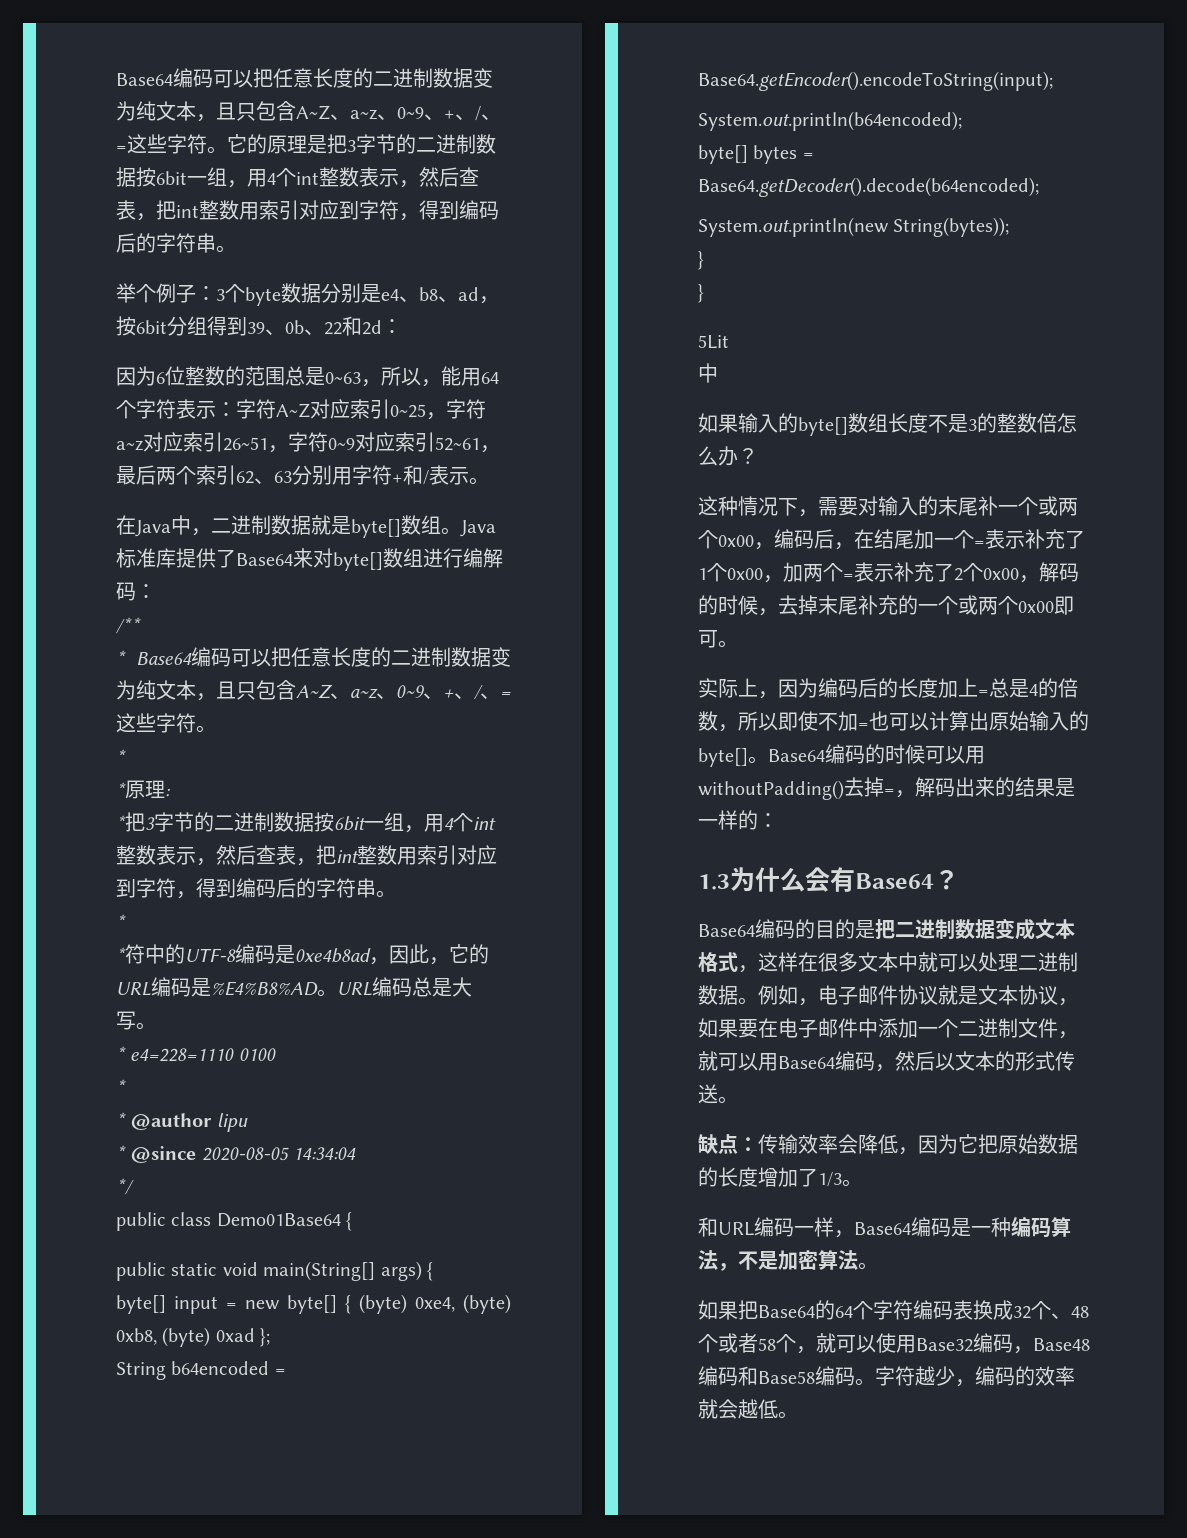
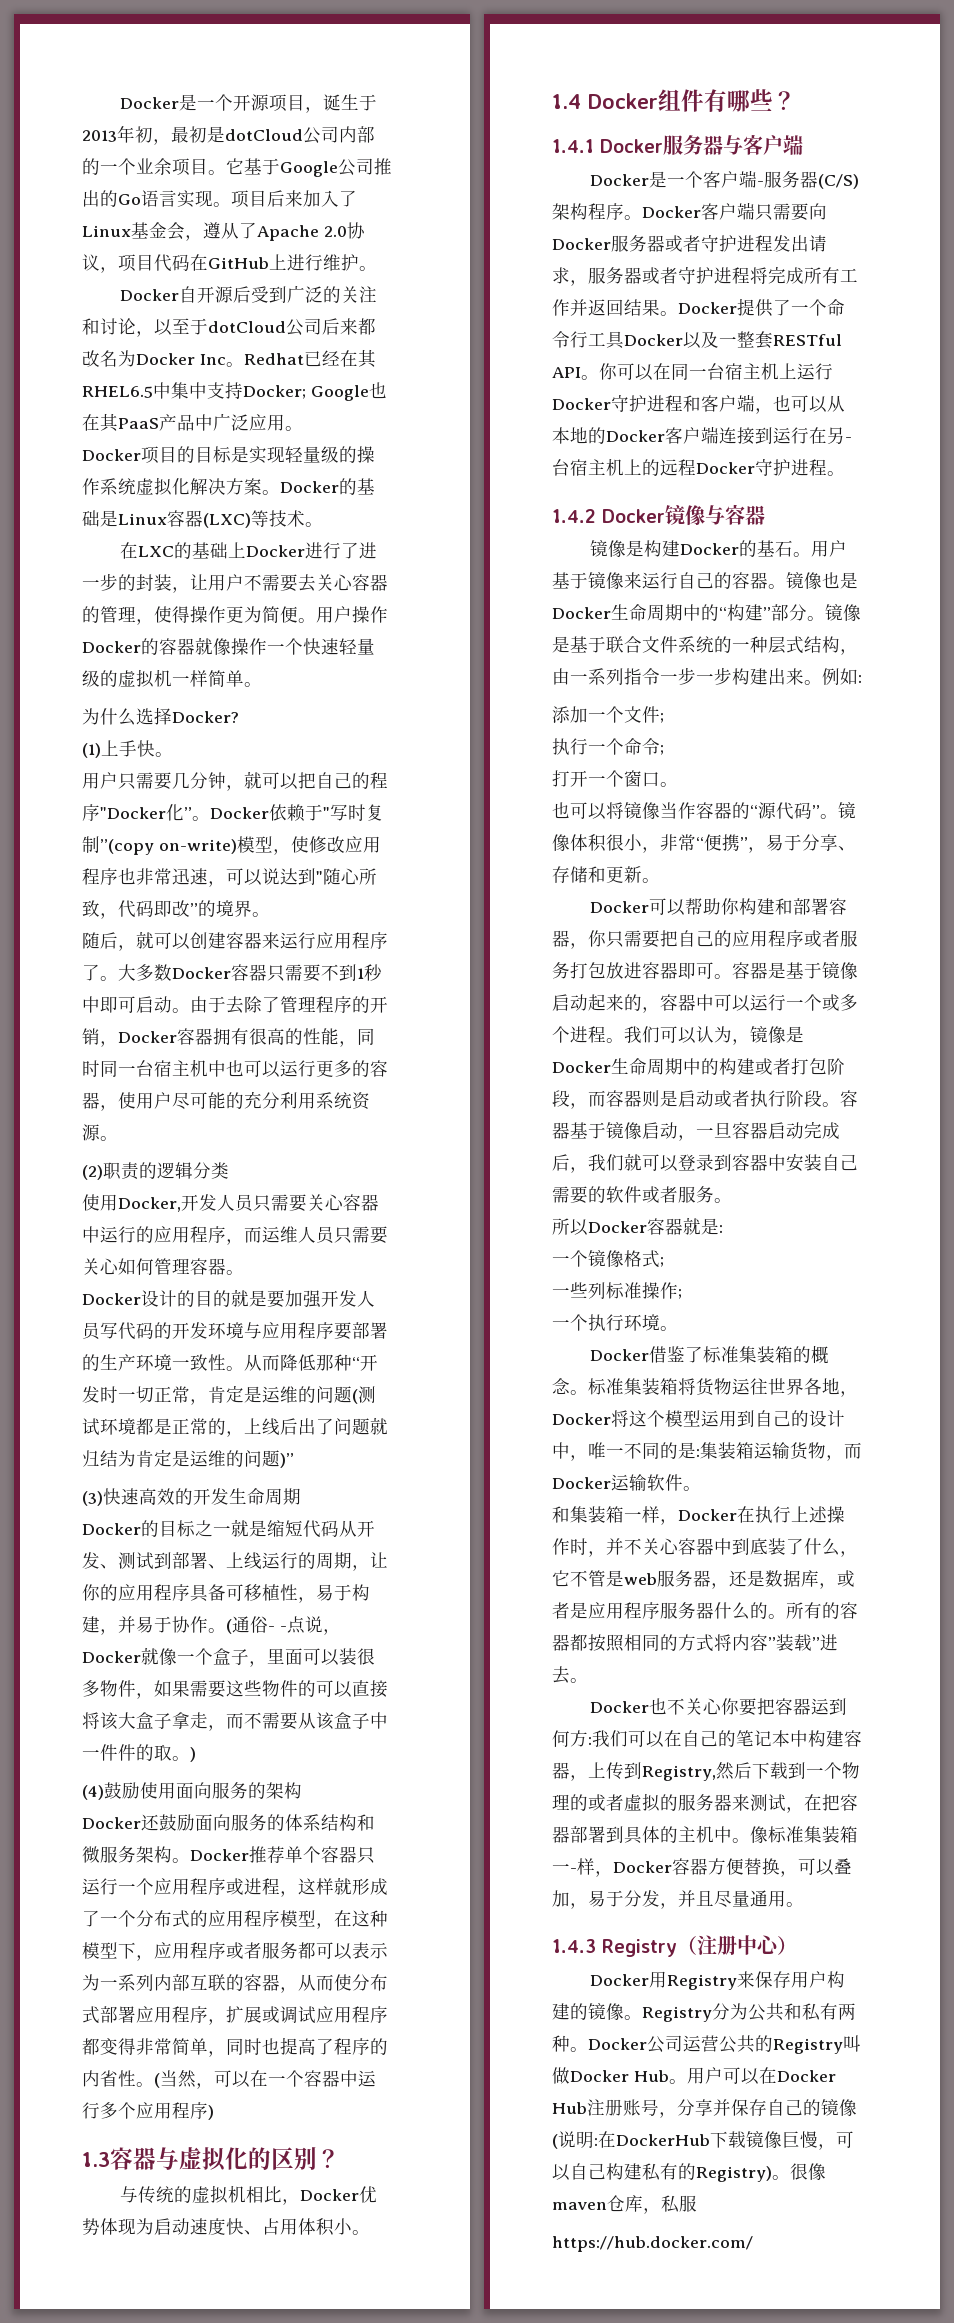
[116,68,493,88] [116,101,501,122] [116,134,496,154] [116,167,479,188] [116,200,499,221] [116,233,236,253] [116,283,499,306] [116,316,402,336] [116,366,499,387] [116,399,486,420] [116,432,500,453] [116,465,489,485] [116,515,496,538] [116,548,503,571] [116,582,156,601] [116,617,141,634] [116,647,511,667] [116,680,511,701] [116,713,216,733] [116,749,126,764] [116,780,170,799] [116,812,496,833] [116,845,497,866] [116,878,396,899] [116,914,126,929] [116,944,489,965] [116,977,472,997] [116,1011,156,1030] [116,1046,276,1062] [116,1079,126,1094] [116,1112,248,1132] [116,1145,357,1163] [116,1178,134,1195] [116,1212,353,1231] [116,1261,433,1281] [116,1294,511,1314] [116,1327,271,1347] [116,1361,286,1380] [698,71,1053,91] [698,111,962,131] [698,145,814,164] [698,177,1039,197] [698,217,1010,237] [698,251,704,270] [698,284,704,303] [698,335,729,349] [698,363,718,383] [698,413,1077,436] [698,446,758,466] [698,496,1078,517] [698,529,1085,550] [698,562,1079,583] [698,595,1074,616] [698,630,738,648] [698,678,1078,699] [698,711,1089,732] [698,744,985,767] [698,777,1075,800] [698,810,778,830] [698,867,959,892] [698,918,1075,940] [698,952,1078,973] [698,985,1078,1006] [698,1018,1078,1039] [698,1051,1075,1072] [698,1084,738,1104] [698,1134,1078,1155] [698,1167,862,1187] [698,1216,1071,1238] [698,1250,878,1271] [698,1300,1089,1320] [698,1333,1090,1354] [698,1366,1075,1387] [698,1399,798,1419] Base64编码可以把任意长度的二进制数据变为纯文本，且只包含A~Z、a~z、0~9、+、/、=这些字符。它的原理是把3字节的二进制数据按6bit一组，用4个int整数表示，然后查表，把int整数用索引对应到字符，得到编码后的字符串。 // 举个例子：3个byte数据分别是e4、b8、ad，按6bit分组得到39、0b、22和2d： // 因为6位整数的范围总是0~63，所以，能用64个字符表示：字符A~Z对应索引0~25，字符a~z对应索引26~51，字符0~9对应索引52~61，最后两个索引62、63分别用字符+和/表示。 // 在Java中，二进制数据就是byte[]数组。Java标准库提供了Base64来对byte[]数组进行编解码： // /** // * Base64编码可以把任意长度的二进制数据变为纯文本，且只包含A~Z、a~z、0~9、+、/、=这些字符。 // * // *原理: // *把3字节的二进制数据按6bit一组，用4个int整数表示，然后查表，把int整数用索引对应到字符，得到编码后的字符串。 // * // *符中的UTF-8编码是0xe4b8ad，因此，它的URL编码是%E4%B8%AD。URL编码总是大写。 // * e4=228=1110 0100 // * // * @author lipu // * @since 2020-08-05 14:34:04 // */ // public class Demo01Base64 { // public static void main(String[] args) { // byte[] input = new byte[] { (byte) 0xe4, (byte) 0xb8, (byte) 0xad }; // String b64encoded = Base64.getEncoder().encodeToString(input); // System.out.println(b64encoded); // byte[] bytes = Base64.getDecoder().decode(b64encoded); // System.out.println(new String(bytes)); // } // } // 5Lit // 中 // 如果输入的byte[]数组长度不是3的整数倍怎么办？ // 这种情况下，需要对输入的末尾补一个或两个0x00，编码后，在结尾加一个=表示补充了1个0x00，加两个=表示补充了2个0x00，解码的时候，去掉末尾补充的一个或两个0x00即可。 // 实际上，因为编码后的长度加上=总是4的倍数，所以即使不加=也可以计算出原始输入的byte[]。Base64编码的时候可以用withoutPadding()去掉=，解码出来的结果是一样的： // 1.3为什么会有Base64？ // Base64编码的目的是把二进制数据变成文本格式，这样在很多文本中就可以处理二进制数据。例如，电子邮件协议就是文本协议，如果要在电子邮件中添加一个二进制文件，就可以用Base64编码，然后以文本的形式传送。 // 缺点：传输效率会降低，因为它把原始数据的长度增加了1/3。 // 和URL编码一样，Base64编码是一种编码算法，不是加密算法。 // 如果把Base64的64个字符编码表换成32个、48个或者58个，就可以使用Base32编码，Base48编码和Base58编码。字符越少，编码的效率就会越低。 -> [119,94,377,113] [82,125,375,145] [82,158,392,177] [82,190,357,208] [82,222,366,241] [82,254,377,273] [119,285,377,303] [82,318,376,337] [82,349,377,368] [82,382,387,401] [82,413,303,432] [82,446,375,464] [82,477,375,496] [82,510,323,528] [119,542,377,559] [82,573,388,593] [82,606,388,625] [82,637,375,656] [82,669,262,688] [82,707,239,726] [82,740,173,758] [82,771,388,791] [82,804,384,822] [82,836,381,855] [82,868,377,887] [82,900,270,919] [82,931,388,951] [82,964,382,982] [82,996,388,1014] [82,1028,375,1047] [82,1059,388,1078] [82,1091,370,1111] [82,1124,118,1141] [82,1162,229,1180] [82,1194,379,1212] [82,1226,388,1245] [82,1258,244,1275] [82,1289,375,1308] [82,1322,388,1340] [82,1354,378,1371] [82,1385,376,1405] [82,1417,388,1437] [82,1449,294,1468] [82,1488,301,1506] [82,1519,375,1538] [82,1552,388,1571] [82,1584,370,1603] [82,1616,341,1635] [82,1647,375,1667] [82,1680,388,1699] [82,1712,388,1731] [82,1744,196,1762] [82,1782,302,1800] [82,1814,375,1831] [82,1846,375,1864] [82,1877,388,1897] [82,1910,388,1929] [82,1942,388,1961] [82,1974,388,1993] [82,2006,388,2025] [82,2037,388,2057] [82,2070,376,2089] [82,2102,214,2120] [82,2147,340,2171] [119,2185,377,2205] [82,2218,370,2236] [552,89,796,112] [552,135,803,155] [589,170,859,189] [552,202,827,221] [552,235,827,252] [552,266,858,286] [552,298,845,317] [552,331,842,349] [552,362,833,381] [552,394,845,414] [552,426,852,445] [552,458,845,476] [552,504,765,526] [589,539,847,558] [552,571,858,590] [552,603,861,622] [552,636,858,655] [552,667,862,685] [552,706,664,723] [552,738,664,755] [552,770,678,787] [552,801,856,820] [552,834,856,853] [552,866,660,883] [589,898,847,916] [552,930,858,949] [552,961,858,980] [552,994,858,1013] [552,1025,804,1045] [552,1058,845,1075] [552,1090,858,1109] [552,1121,840,1141] [552,1153,858,1173] [552,1186,732,1204] [552,1217,723,1236] [552,1249,664,1268] [552,1282,682,1299] [552,1314,678,1331] [589,1345,829,1364] [552,1378,858,1397] [552,1410,845,1427] [552,1442,862,1461] [552,1474,701,1491] [552,1506,845,1525] [552,1538,858,1557] [552,1569,855,1589] [552,1602,858,1620] [552,1634,838,1652] [552,1666,588,1684] [589,1698,847,1716] [552,1730,862,1748] [552,1762,860,1781] [552,1793,858,1813] [552,1825,858,1844] [552,1858,852,1877] [552,1890,804,1909] [552,1935,797,1957] [589,1971,845,1990] [552,2002,856,2022] [552,2035,861,2054] [552,2067,836,2085] [552,2098,857,2118] [552,2130,854,2150] [552,2163,826,2182] [552,2195,697,2214] [552,2236,753,2252] Docker是一个开源项目，诞生于2013年初，最初是dotCloud公司内部的一个业余项目。它基于Google公司推出的Go语言实现。项目后来加入了Linux基金会，遵从了Apache 2.0协议，项目代码在GitHub上进行维护。 // Docker自开源后受到广泛的关注和讨论，以至于dotCloud公司后来都改名为Docker Inc。Redhat已经在其RHEL6.5中集中支持Docker; Google也在其PaaS产品中广泛应用。 // Docker项目的目标是实现轻量级的操作系统虚拟化解决方案。Docker的基础是Linux容器(LXC)等技术。 // 在LXC的基础上Docker进行了进一步的封装，让用户不需要去关心容器的管理，使得操作更为简便。用户操作Docker的容器就像操作一个快速轻量级的虚拟机一样简单。 // 为什么选择Docker? // (1)上手快。 // 用户只需要几分钟，就可以把自己的程序"Docker化”。Docker依赖于"写时复制”(copy on-write)模型，使修改应用程序也非常迅速，可以说达到"随心所致，代码即改”的境界。 // 随后，就可以创建容器来运行应用程序了。大多数Docker容器只需要不到1秒中即可启动。由于去除了管理程序的开销，Docker容器拥有很高的性能，同时同一台宿主机中也可以运行更多的容器，使用户尽可能的充分利用系统资源。 // (2)职责的逻辑分类 // 使用Docker,开发人员只需要关心容器中运行的应用程序，而运维人员只需要关心如何管理容器。 // Docker设计的目的就是要加强开发人员写代码的开发环境与应用程序要部署的生产环境一致性。从而降低那种“开发时一切正常，肯定是运维的问题(测试环境都是正常的，上线后出了问题就归结为肯定是运维的问题)” // (3)快速高效的开发生命周期 // Docker的目标之一就是缩短代码从开发、测试到部署、上线运行的周期，让你的应用程序具备可移植性，易于构建，并易于协作。(通俗- -点说，Docker就像一个盒子，里面可以装很多物件，如果需要这些物件的可以直接将该大盒子拿走，而不需要从该盒子中一件件的取。) // (4)鼓励使用面向服务的架构 // Docker还鼓励面向服务的体系结构和微服务架构。Docker推荐单个容器只运行一个应用程序或进程，这样就形成了一个分布式的应用程序模型，在这种模型下，应用程序或者服务都可以表示为一系列内部互联的容器，从而使分布式部署应用程序，扩展或调试应用程序都变得非常简单，同时也提高了程序的内省性。(当然，可以在一个容器中运行多个应用程序) // 1.3容器与虚拟化的区别？ // 与传统的虚拟机相比，Docker优势体现为启动速度快、占用体积小。 // 1.4 Docker组件有哪些？ // 1.4.1 Docker服务器与客户端 // Docker是一个客户端-服务器(C/S)架构程序。Docker客户端只需要向Docker服务器或者守护进程发出请求，服务器或者守护进程将完成所有工作并返回结果。Docker提供了一个命令行工具Docker以及一整套RESTful API。你可以在同一台宿主机上运行Docker守护进程和客户端，也可以从本地的Docker客户端连接到运行在另-台宿主机上的远程Docker守护进程。 // 1.4.2 Docker镜像与容器 // 镜像是构建Docker的基石。用户基于镜像来运行自己的容器。镜像也是Docker生命周期中的“构建”部分。镜像是基于联合文件系统的一种层式结构，由一系列指令一步一步构建出来。例如: // 添加一个文件; // 执行一个命令; // 打开一个窗口。 // 也可以将镜像当作容器的“源代码”。镜像体积很小，非常“便携”，易于分享、存储和更新。 // Docker可以帮助你构建和部署容器，你只需要把自己的应用程序或者服务打包放进容器即可。容器是基于镜像启动起来的，容器中可以运行一个或多个进程。我们可以认为，镜像是Docker生命周期中的构建或者打包阶段，而容器则是启动或者执行阶段。容器基于镜像启动，一旦容器启动完成后，我们就可以登录到容器中安装自己需要的软件或者服务。 // 所以Docker容器就是: // 一个镜像格式; // 一些列标准操作; // 一个执行环境。 // Docker借鉴了标准集装箱的概念。标准集装箱将货物运往世界各地，Docker将这个模型运用到自己的设计中，唯一不同的是:集装箱运输货物，而Docker运输软件。 // 和集装箱一样，Docker在执行上述操作时，并不关心容器中到底装了什么，它不管是web服务器，还是数据库，或者是应用程序服务器什么的。所有的容器都按照相同的方式将内容”装载”进去。 // Docker也不关心你要把容器运到何方:我们可以在自己的笔记本中构建容器，上传到Registry,然后下载到一个物理的或者虛拟的服务器来测试，在把容器部署到具体的主机中。像标准集装箱一-样，Docker容器方便替换，可以叠加，易于分发，并且尽量通用。 // 1.4.3 Registry（注册中心） // Docker用Registry来保存用户构建的镜像。Registry分为公共和私有两种。Docker公司运营公共的Registry叫做Docker Hub。用户可以在Docker Hub注册账号，分享并保存自己的镜像(说明:在DockerHub下载镜像巨慢，可以自己构建私有的Registry)。很像maven仓库，私服 // https://hub.docker.com/

